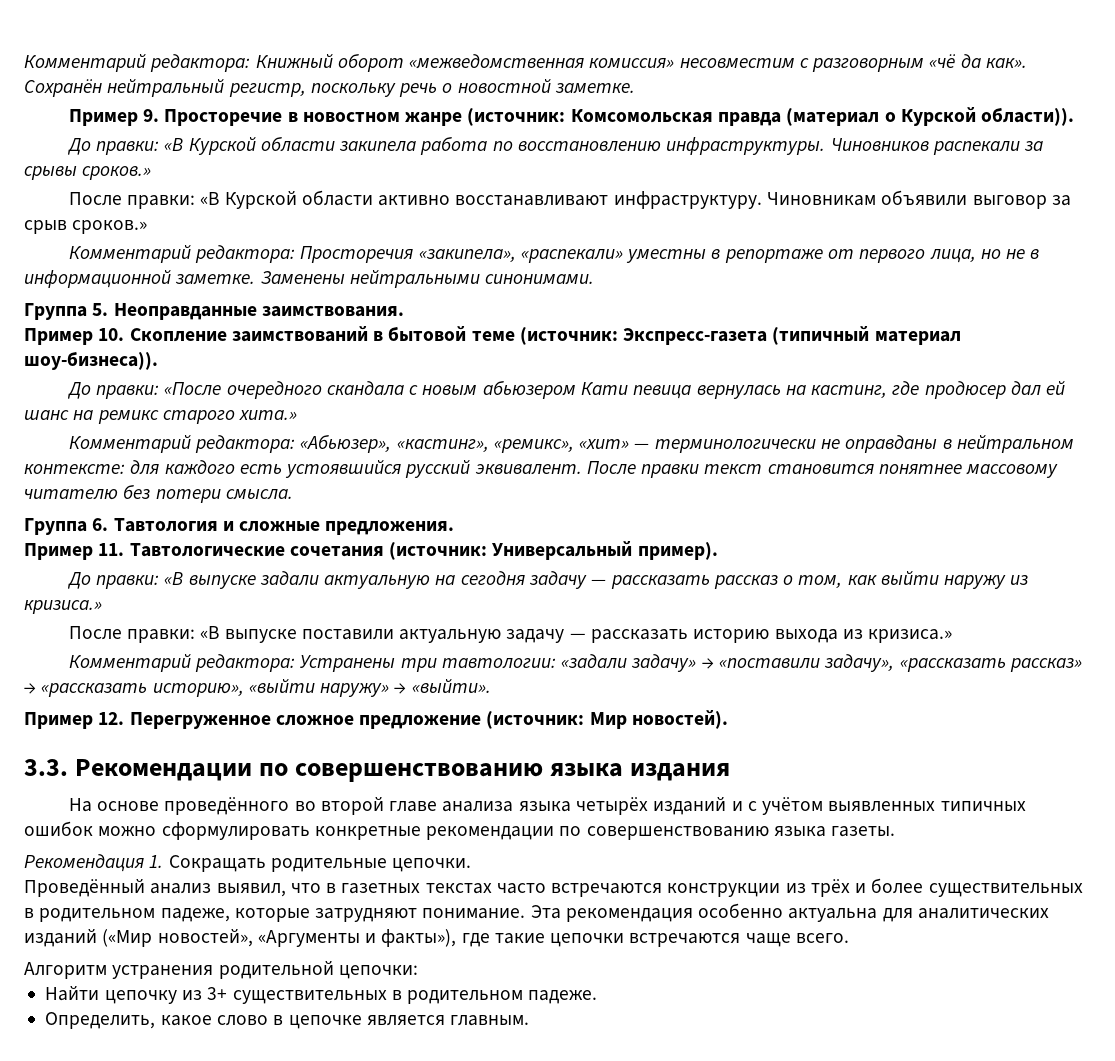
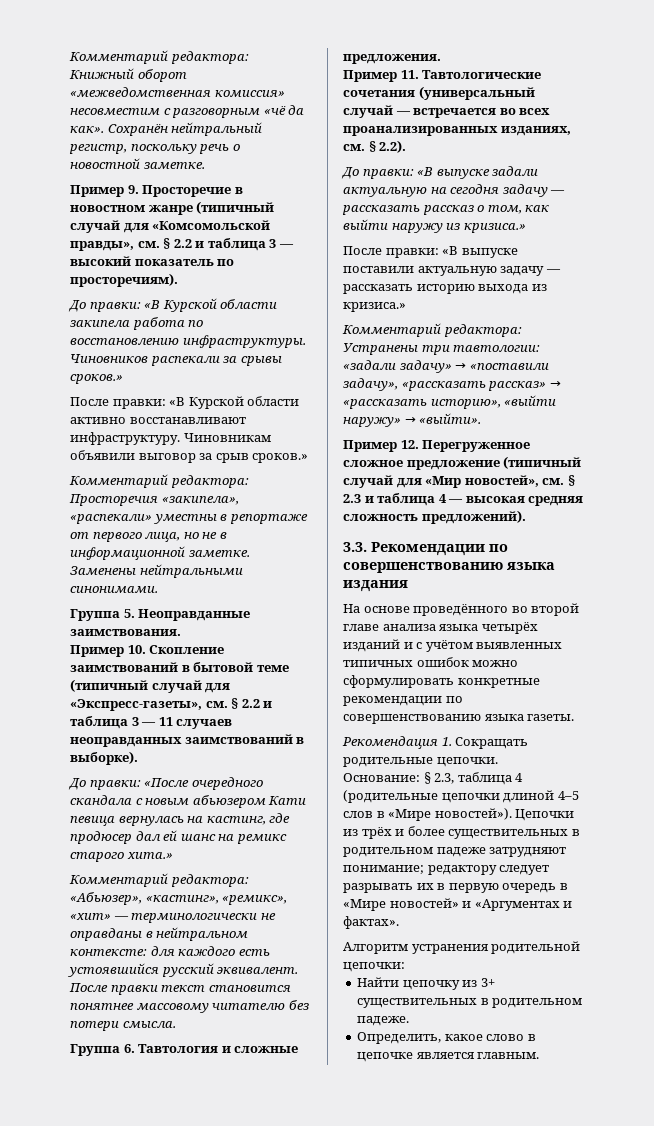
[467,107,1075,126] (источник: Комсомольская правда (материал о Курской области)). -> [196,201,275,214] [70,220,271,233] [70,238,294,251] [70,256,235,266] [70,273,178,287] (типичный случай для «Комсомольской правды», см. § 2.2 и таблица 3 — высокий показатель по просторечиям).
[519,326,961,345] [24,351,158,370] (источник: Экспресс-газета (типичный материал шоу-бизнеса)). -> [70,679,231,693] [70,698,273,711] [70,716,233,729] [70,734,305,747] [70,751,138,765] (типичный случай для «Экспресс-газеты», см. § 2.2 и таблица 3 — 11 случаев неоправданных заимствований в выборке).
[389,541,718,560] (источник: Универсальный пример). -> [418,86,535,100] [343,105,551,118] [343,126,571,136] [343,140,407,153] (универсальный случай — встречается во всех проанализированных изданиях, см. § 2.2).
[486,710,728,729] (источник: Мир новостей). -> [503,456,582,469] [343,475,575,488] [343,493,584,506] [343,510,526,524] (типичный случай для «Мир новостей», см. § 2.3 и таблица 4 — высокая средняя сложность предложений).
[24,878,781,897] Проведённый анализ выявил, что в газетных текстах часто встречаются конструкции -> [343,772,524,785] [343,790,579,803] [343,808,575,821] Основание: § 2.3, таблица 4 (родительные цепочки длиной 4–5 слов в «Мире новостей»). Цепочки
[160,903,1049,922] [24,928,849,947] падеже, которые затрудняют понимание. Эта рекомендация особенно актуальна для аналитических изданий («Мир новостей», «Аргументы и факты»), где такие цепочки встречаются чаще всего. -> [436,847,567,857] [343,865,550,875] [343,883,568,893] [343,898,573,911] [343,916,399,929] падеже затрудняют понимание; редактору следует разрывать их в первую очередь в «Мире новостей» и «Аргументах и фактах».

